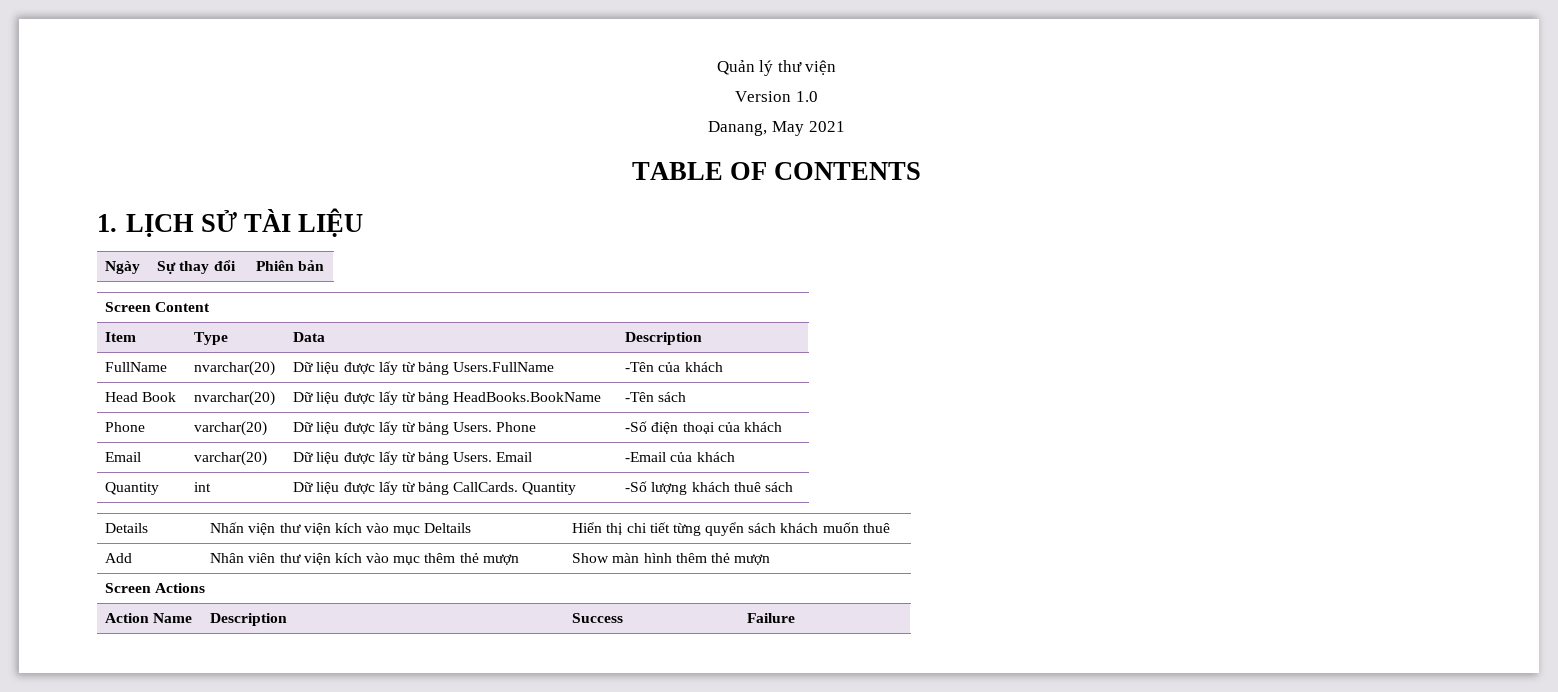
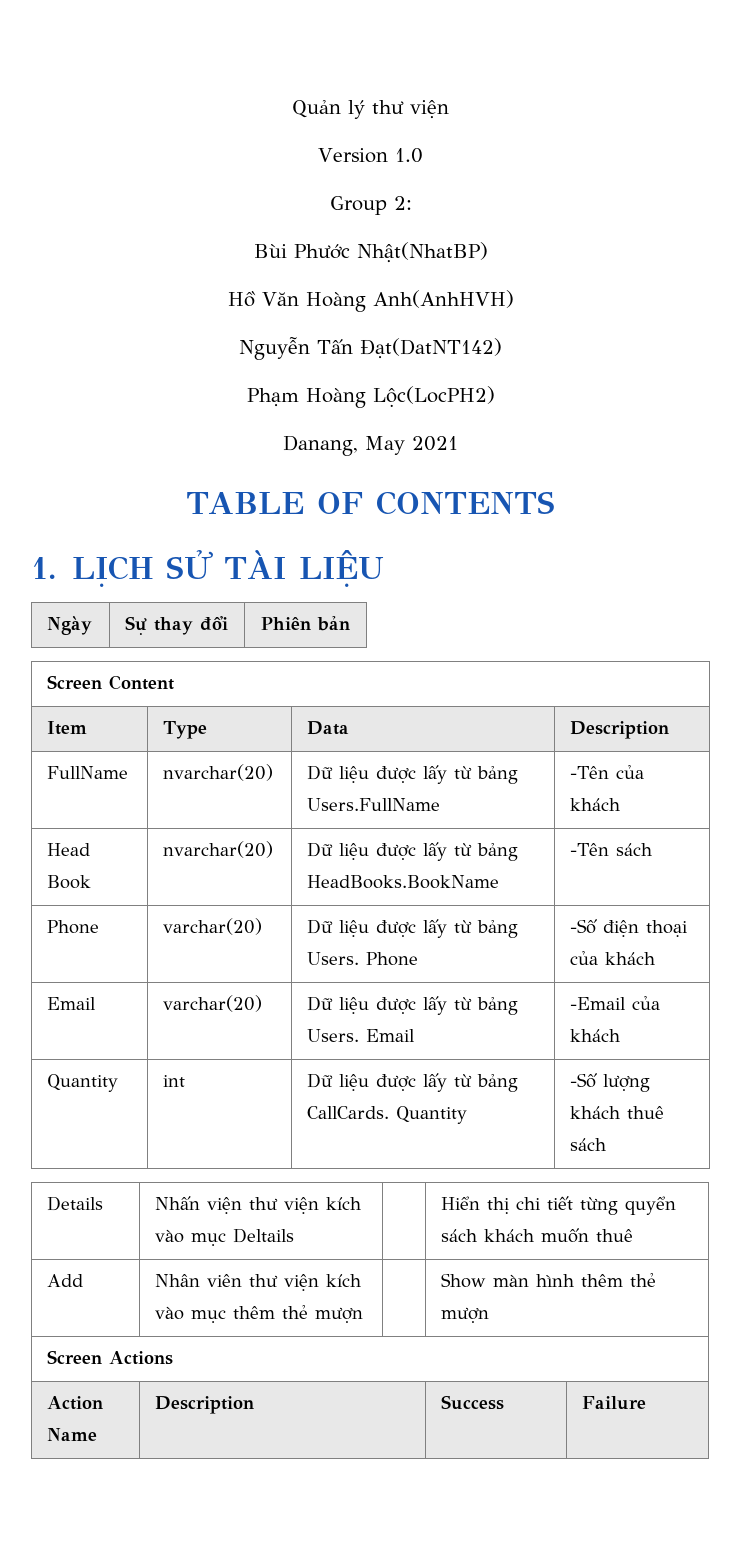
(818, 96) none -> [329,196,412,215] [253,242,488,263] [227,290,514,312] [239,337,502,360] [246,386,495,408] // Group 2: // Bùi Phước Nhật(NhatBP) // Hồ Văn Hoàng Anh(AnhHVH) // Nguyễn Tấn Đạt(DatNT142) // Phạm Hoàng Lộc(LocPH2)

